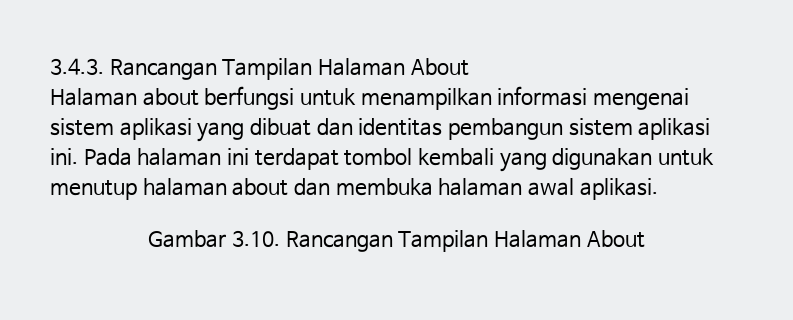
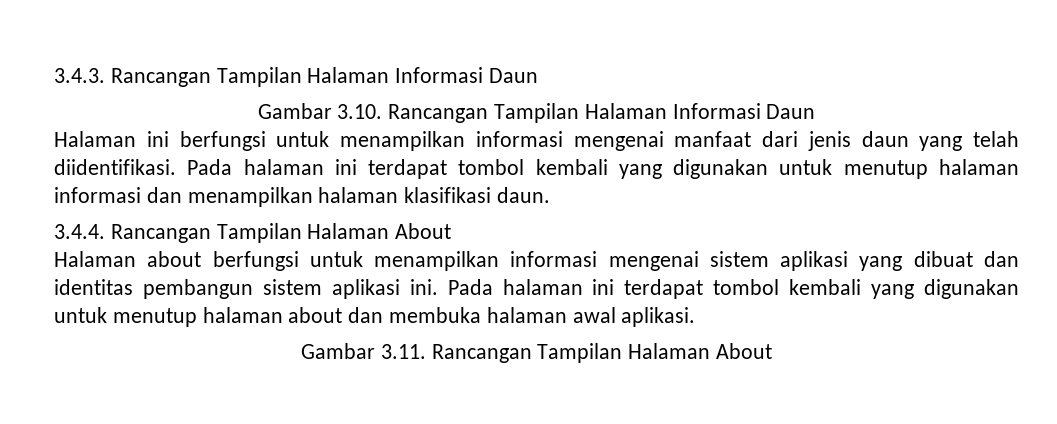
(405, 67) none -> [395,67,539,83] [257,103,816,123] [54,131,1019,151] [54,159,1019,179] [54,187,551,207] [54,223,390,243] Informasi Daun // Gambar 3.10. Rancangan Tampilan Halaman Informasi Daun // Halaman ini berfungsi untuk menampilkan informasi mengenai manfaat dari jenis daun yang telah diidentifikasi. Pada halaman ini terdapat tombol kembali yang digunakan untuk menutup halaman informasi dan menampilkan halaman klasifikasi daun. // 3.4.4. Rancangan Tampilan Halaman
[232,230,281,247] 3.10. -> [380,344,426,359] 3.11.

